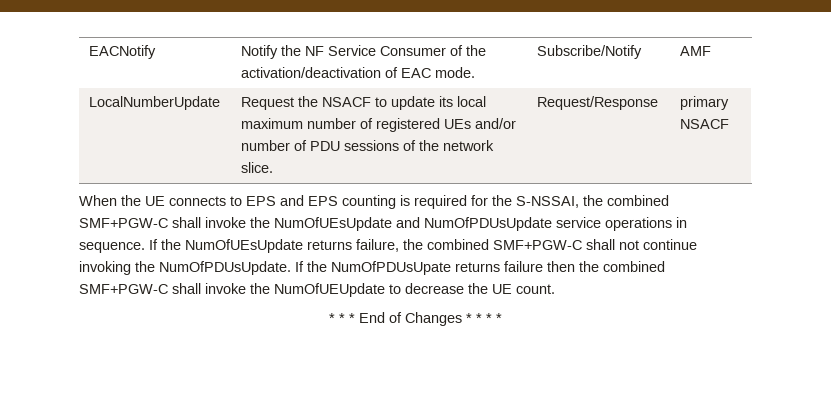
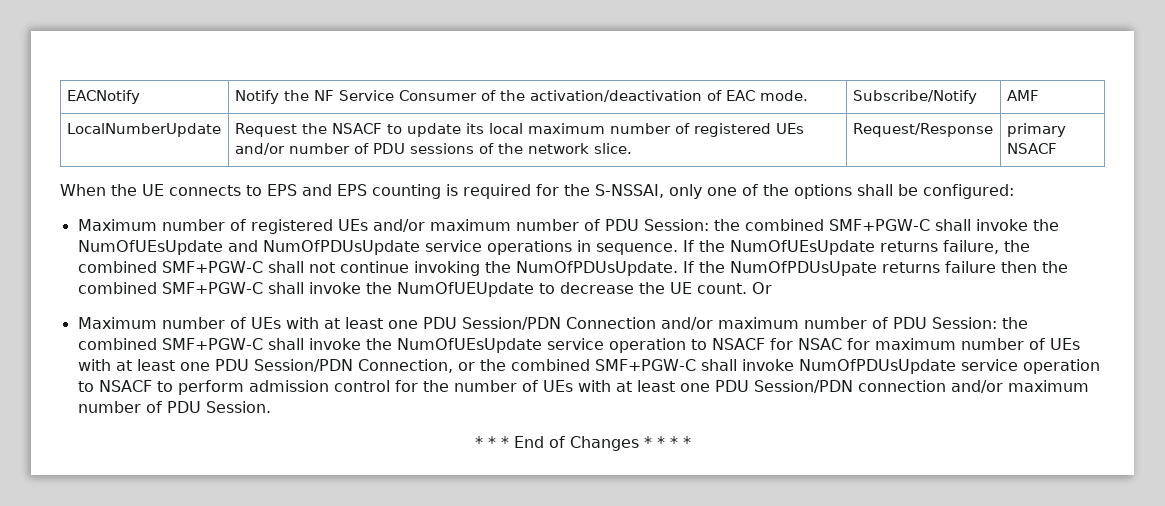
(579, 202) none -> [669,184,1014,199] [77,219,709,234] only one of the options shall be configured: // Maximum number of registered UEs and/or maximum number of PDU Session:
(555, 289) none -> [751,282,772,294] [77,317,1028,330] [77,338,1080,353] [77,359,1100,374] [77,380,1089,395] [77,401,271,413] Or // Maximum number of UEs with at least one PDU Session/PDN Connection and/or maximum number of PDU Session: the combined SMF+PGW-C shall invoke the NumOfUEsUpdate service operation to NSACF for NSAC for maximum number of UEs with at least one PDU Session/PDN Connection, or the combined SMF+PGW-C shall invoke NumOfPDUsUpdate service operation to NSACF to perform admission control for the number of UEs with at least one PDU Session/PDN connection and/or maximum number of PDU Session.

